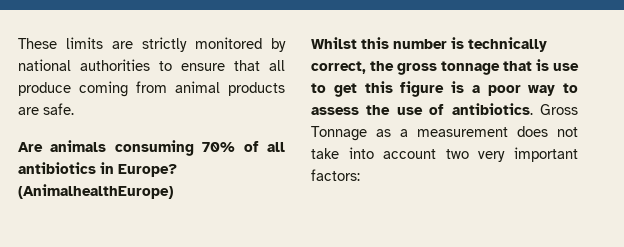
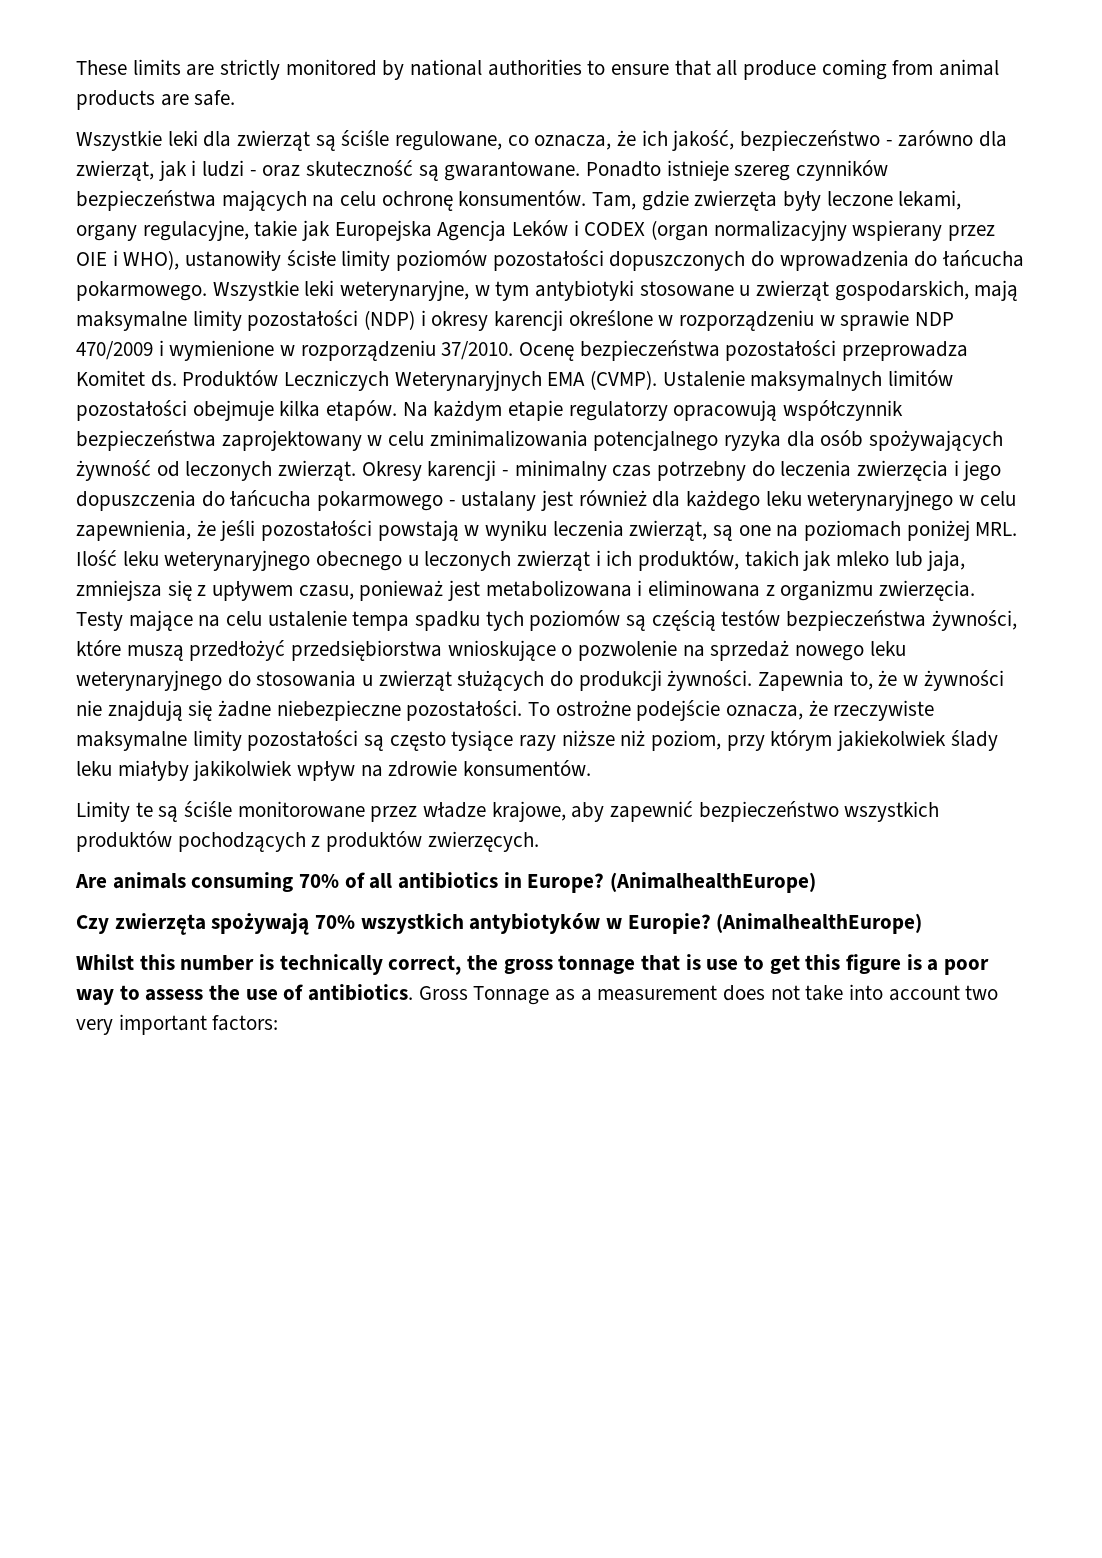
(74, 109) none -> [76,130,1008,151] [76,160,889,181] [76,190,962,211] [76,220,996,241] [76,250,1025,271] [76,280,1019,301] [76,310,955,331] [76,340,969,361] [76,370,954,391] [76,400,904,421] [76,430,1004,451] [76,460,1002,481] [76,490,1016,511] [76,520,1018,541] [76,550,966,571] [76,580,976,601] [76,610,1017,631] [76,640,906,661] [76,670,1004,691] [76,700,935,721] [76,730,998,751] [76,760,592,781] [76,801,940,822] [76,831,539,852] // Wszystkie leki dla zwierząt są ściśle regulowane, co oznacza, że ich jakość, bezpieczeństwo - zarówno dla zwierząt, jak i ludzi - oraz skuteczność są gwarantowane. Ponadto istnieje szereg czynników bezpieczeństwa mających na celu ochronę konsumentów. Tam, gdzie zwierzęta były leczone lekami, organy regulacyjne, takie jak Europejska Agencja Leków i CODEX (organ normalizacyjny wspierany przez OIE i WHO), ustanowiły ścisłe limity poziomów pozostałości dopuszczonych do wprowadzenia do łańcucha pokarmowego. Wszystkie leki weterynaryjne, w tym antybiotyki stosowane u zwierząt gospodarskich, mają maksymalne limity pozostałości (NDP) i okresy karencji określone w rozporządzeniu w sprawie NDP 470/2009 i wymienione w rozporządzeniu 37/2010. Ocenę bezpieczeństwa pozostałości przeprowadza Komitet ds. Produktów Leczniczych Weterynaryjnych EMA (CVMP). Ustalenie maksymalnych limitów pozostałości obejmuje kilka etapów. Na każdym etapie regulatorzy opracowują współczynnik bezpieczeństwa zaprojektowany w celu zminimalizowania potencjalnego ryzyka dla osób spożywających żywność od leczonych zwierząt. Okresy karencji - minimalny czas potrzebny do leczenia zwierzęcia i jego dopuszczenia do łańcucha pokarmowego - ustalany jest również dla każdego leku weterynaryjnego w celu zapewnienia, że jeśli pozostałości powstają w wyniku leczenia zwierząt, są one na poziomach poniżej MRL. Ilość leku weterynaryjnego obecnego u leczonych zwierząt i ich produktów, takich jak mleko lub jaja, zmniejsza się z upływem czasu, ponieważ jest metabolizowana i eliminowana z organizmu zwierzęcia. Testy mające na celu ustalenie tempa spadku tych poziomów są częścią testów bezpieczeństwa żywności, które muszą przedłożyć przedsiębiorstwa wnioskujące o pozwolenie na sprzedaż nowego leku weterynaryjnego do stosowania u zwierząt służących do produkcji żywności. Zapewnia to, że w żywności nie znajdują się żadne niebezpieczne pozostałości. To ostrożne podejście oznacza, że rzeczywiste maksymalne limity pozostałości są często tysiące razy niższe niż poziom, przy którym jakiekolwiek ślady leku miałyby jakikolwiek wpływ na zdrowie konsumentów. // Limity te są ściśle monitorowane przez władze krajowe, aby zapewnić bezpieczeństwo wszystkich produktów pochodzących z produktów zwierzęcych.
(173, 191) none -> [76,913,923,935] // Czy zwierzęta spożywają 70% wszystkich antybiotyków w Europie? (AnimalhealthEurope)

